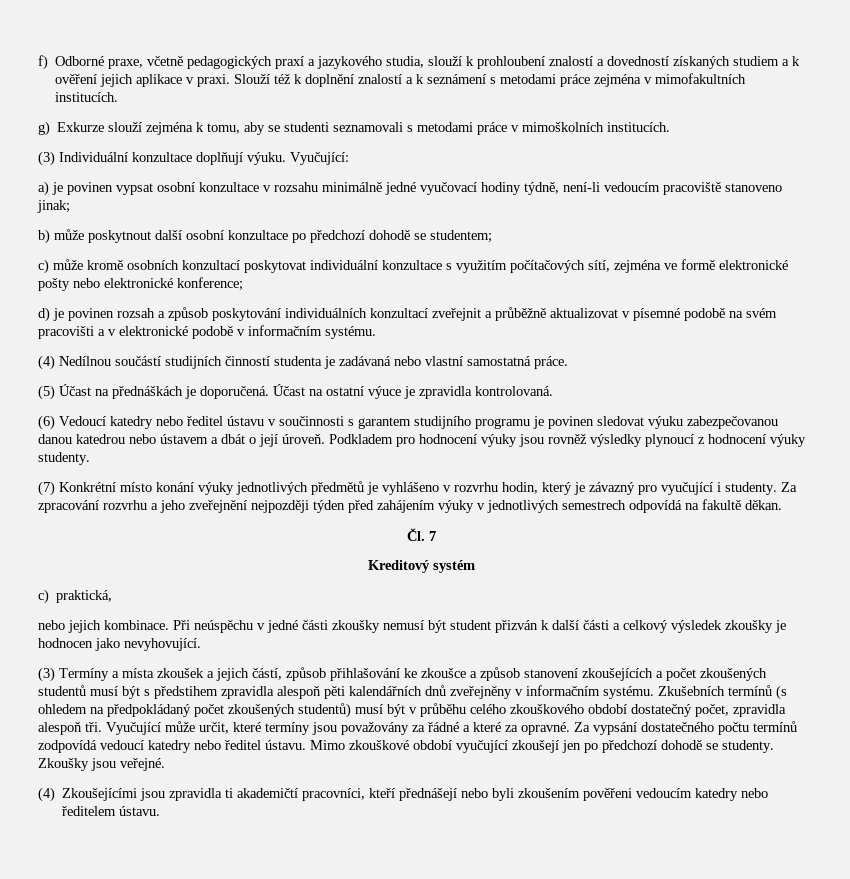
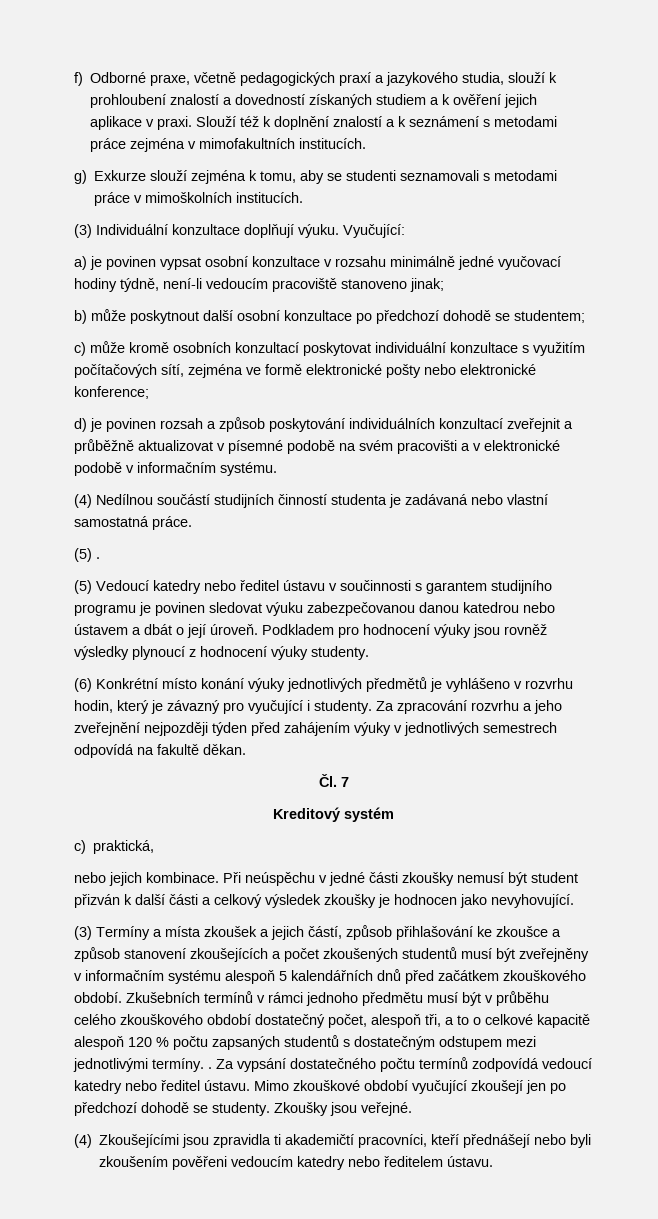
[59,384,553,399] [38,415,55,430] Účast na přednáškách je doporučená. Účast na ostatní výuce je zpravidla kontrolovaná. // (6) -> [96,557,100,559] [74,580,92,594] . // (5)
[38,481,55,496] (7) -> [74,678,92,692] (6)
[144,685,787,700] [38,703,351,718] s předstihem zpravidla alespoň pěti kalendářních dnů zveřejněny v informačním systému. Zkušebních termínů (s ohledem na předpokládaný počet zkoušených studentů) -> [519,948,589,962] [74,969,586,984] [74,991,423,1006] zveřejněny v informačním systému alespoň 5 kalendářních dnů před začátkem zkouškového období. Zkušebních termínů v rámci jednoho předmětu
[733,704,786,717] [38,721,570,735] zpravidla alespoň tři. Vyučující může určit, které termíny jsou považovány za řádné a které za opravné. -> [371,1014,590,1028] [74,1035,536,1050] [73,1058,212,1072] alespoň tři, a to o celkové kapacitě alespoň 120 % počtu zapsaných studentů s dostatečným odstupem mezi jednotlivými termíny. .

